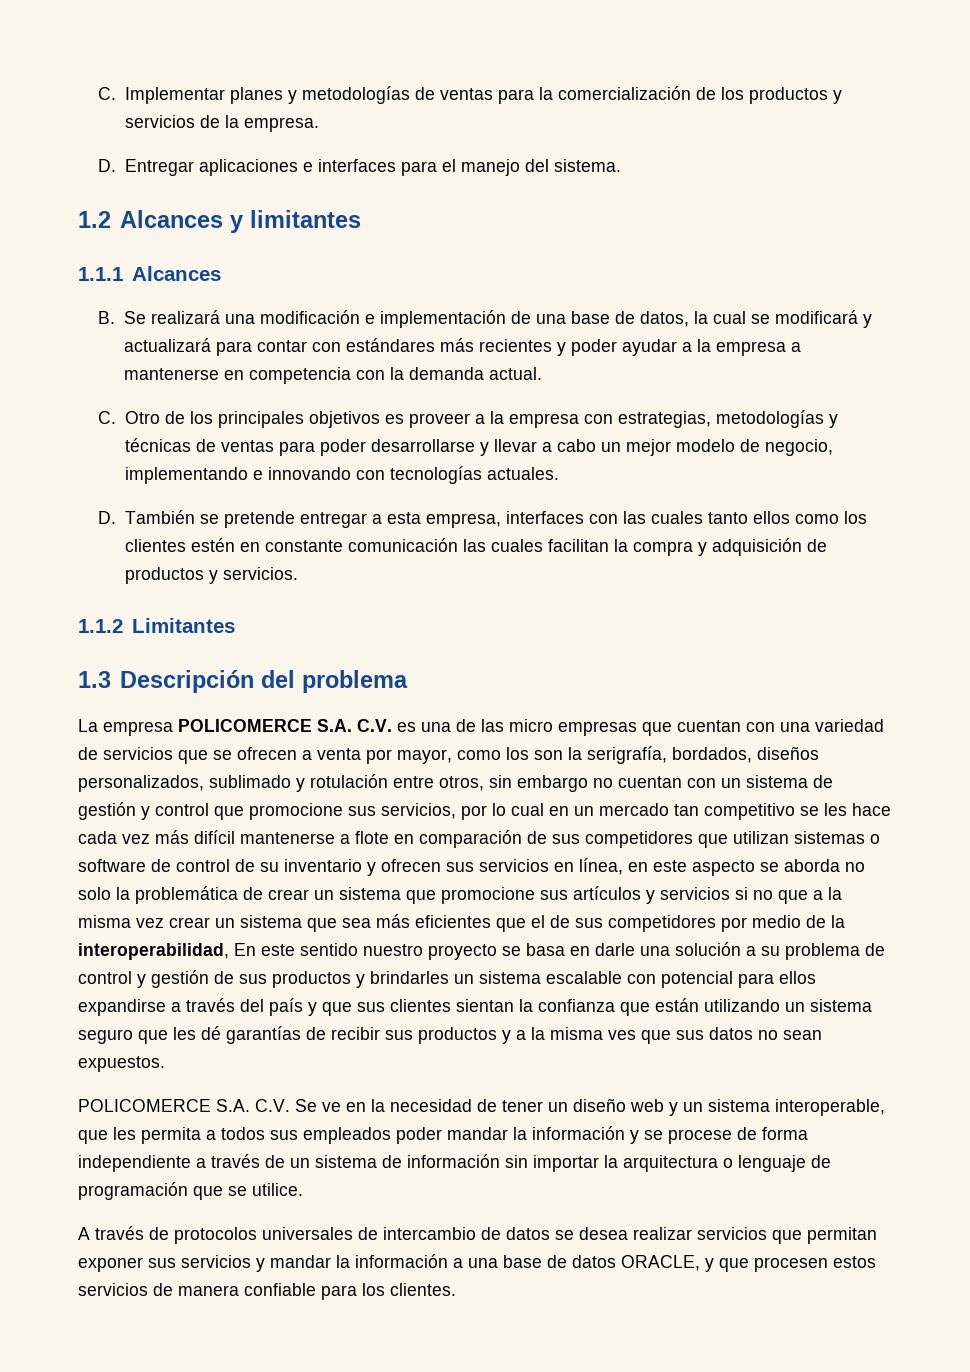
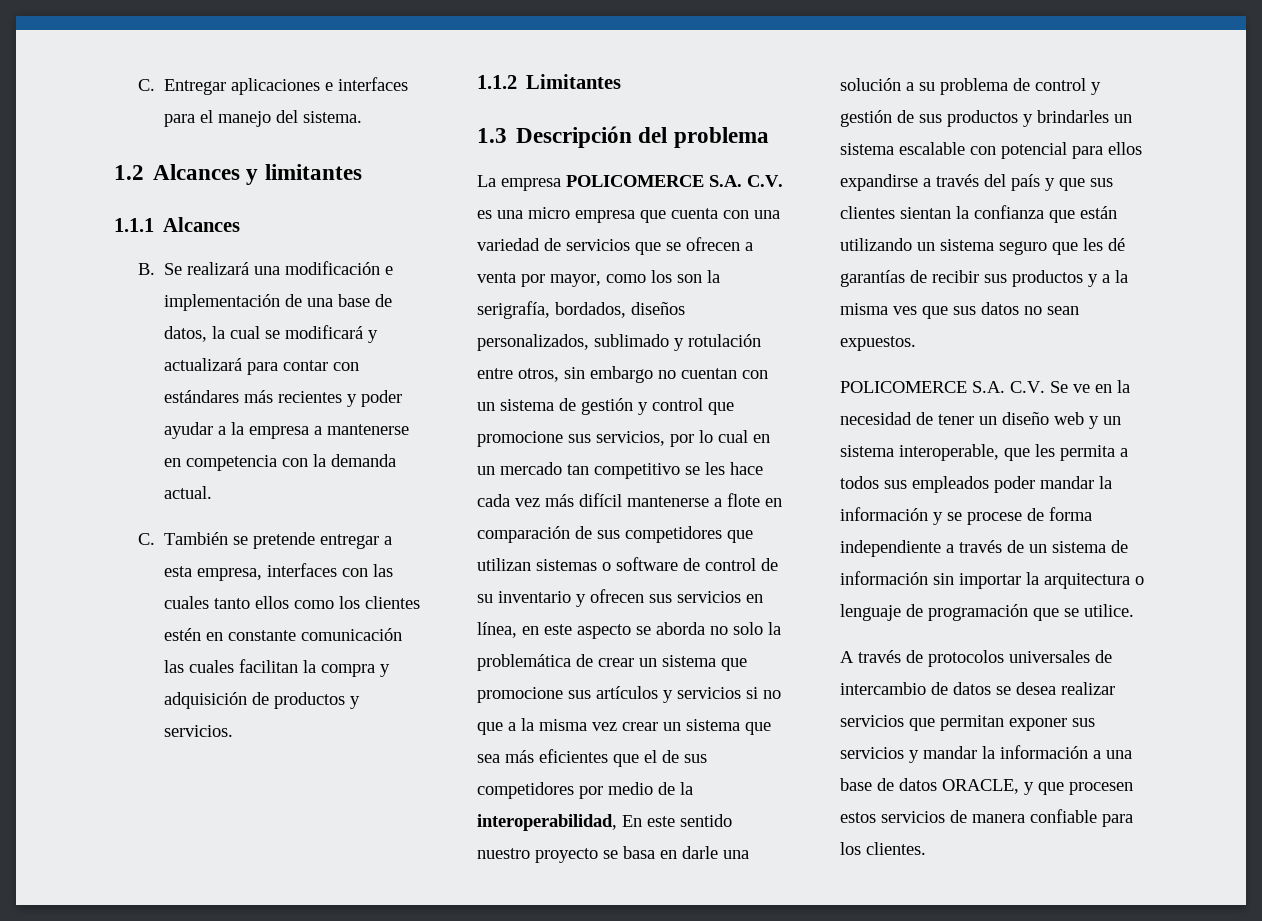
[98,86,842,104] [124,115,319,132] [98,159,117,172] C. Implementar planes y metodologías de ventas para la comercialización de los productos y servicios de la empresa. // D. -> [137,79,155,91] C.
[124,410,838,428] [124,438,833,456] [124,466,559,484] [98,511,117,524] Otro de los principales objetivos es proveer a la empresa con estrategias, metodologías y técnicas de ventas para poder desarrollarse y llevar a cabo un mejor modelo de negocio, implementando e innovando con tecnologías actuales. // D. -> (155, 539) none
[456,719,741,736] de las micro empresas que cuentan -> [528,207,718,223] micro empresa que cuenta

